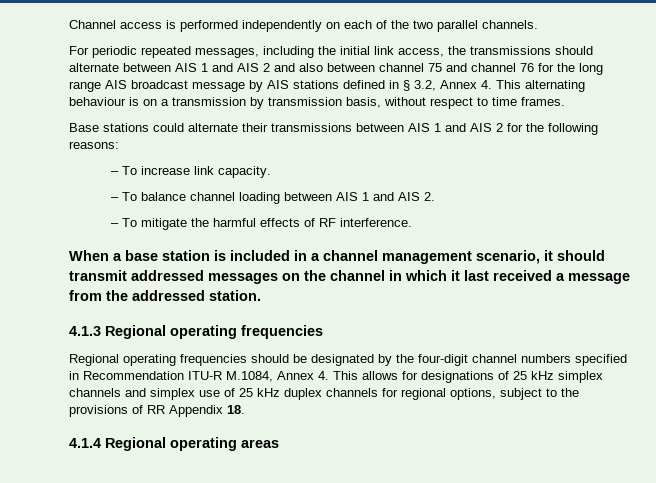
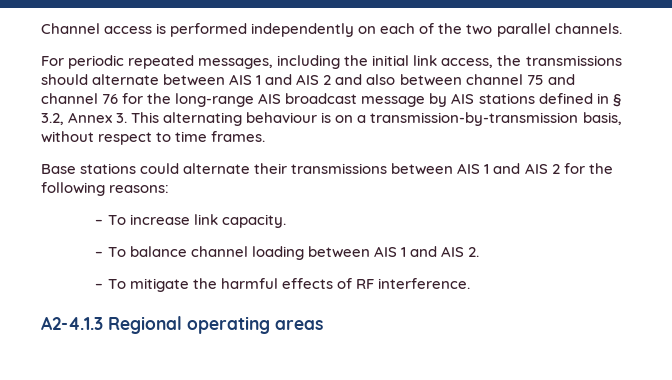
[579,63,603,75] [69,81,101,92] long range -> [175,93,255,107] long-range
[481,80,492,89] 4. -> [116,113,128,123] 3.
[172,97,342,109] transmission by transmission -> [370,112,579,126] transmission-by-transmission
[69,250,605,264] [69,270,630,284] [69,290,261,301] [69,325,323,339] [69,354,627,366] [69,371,603,383] [69,388,579,400] [69,405,245,417] [69,438,101,448] When a base station is included in a channel management scenario, it should transmit addressed messages on the channel in which it last received a message from the addressed station. // 4.1.3 Regional operating frequencies // Regional operating frequencies should be designated by the four-digit channel numbers specified in Recommendation ITU-R M.1084, Annex 4. This allows for designations of 25 kHz simplex channels and simplex use of 25 kHz duplex channels for regional options, subject to the provisions of RR Appendix 18. // 4.1.4 -> [41,316,103,330] A2-4.1.3

